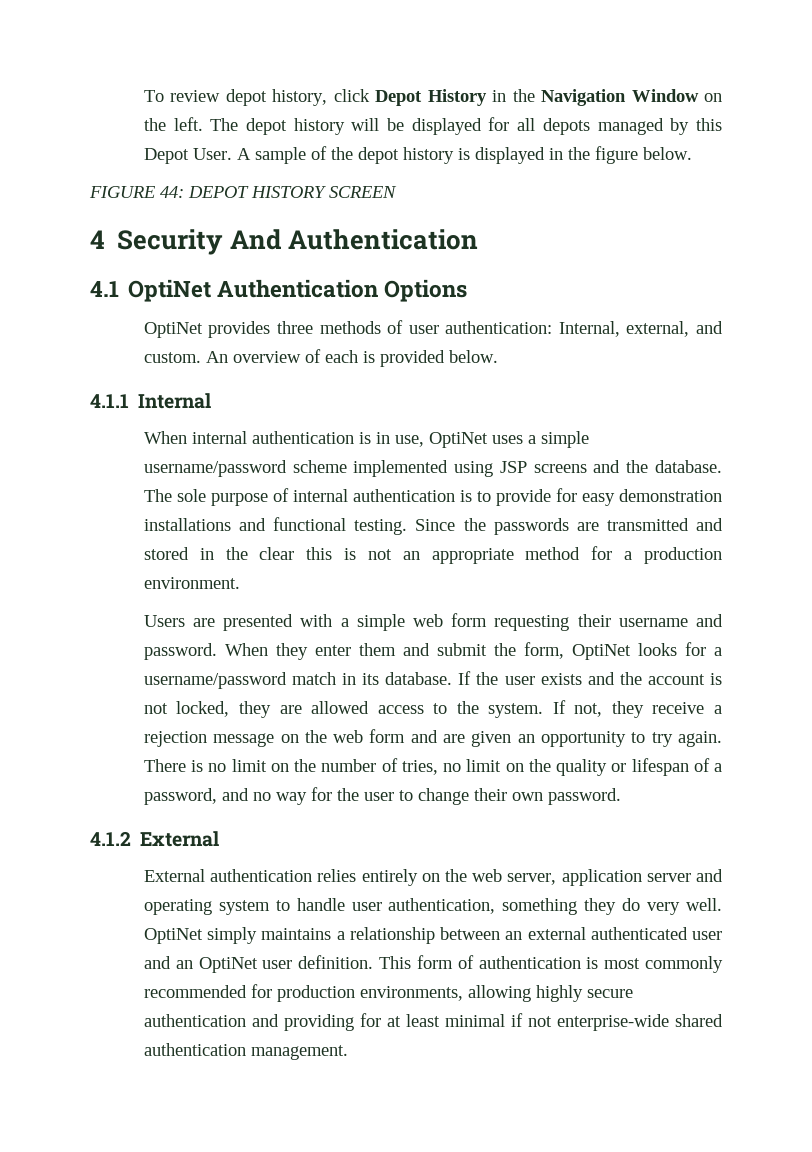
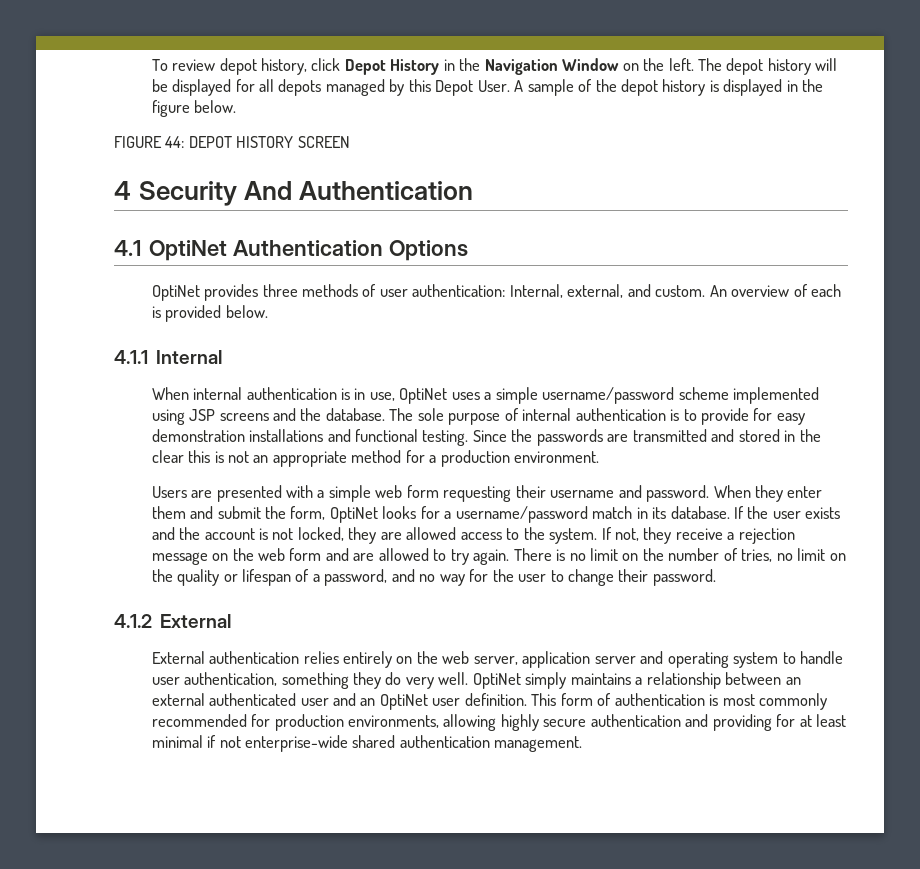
[471,731,627,747] given an opportunity -> [378,548,429,561] allowed
[511,792,543,801] own -> (649, 575) none

